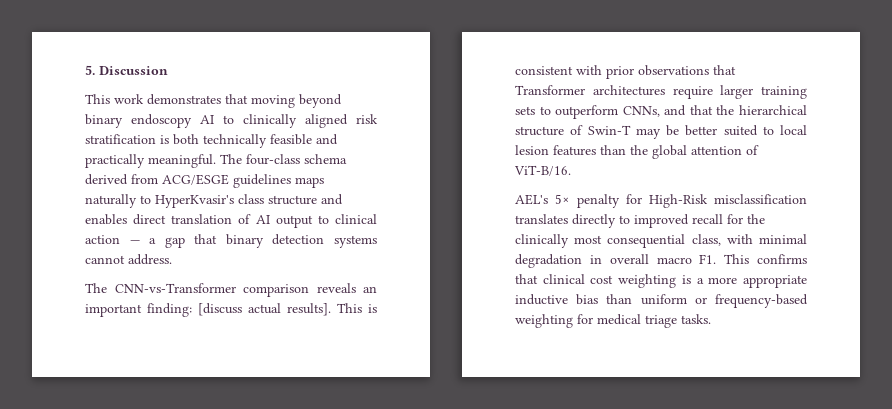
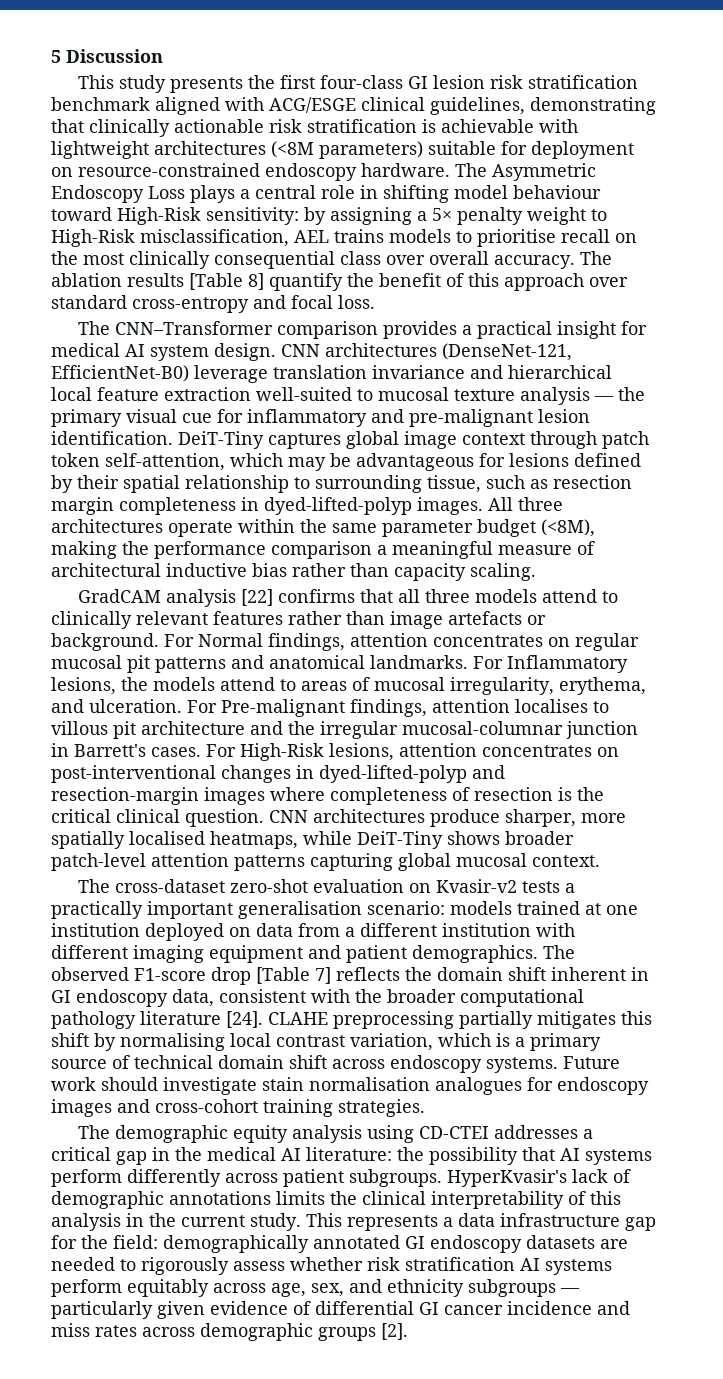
[85,65,95,75] 5. -> [51,50,61,63] 5
[114,94,342,108] [85,114,378,128] [85,134,338,148] [85,154,347,168] [85,174,324,188] [85,194,343,208] [85,214,377,228] [85,234,377,248] [85,254,172,265] [85,283,377,297] [85,303,377,317] [515,65,736,79] [515,85,807,99] [515,105,807,119] [515,125,807,139] [515,145,759,159] [514,165,571,176] [515,194,807,208] [515,214,765,228] [515,234,807,248] [515,254,807,268] [515,274,807,288] [515,294,808,308] [515,314,711,328] work demonstrates that moving beyond binary endoscopy AI to clinically aligned risk stratification is both technically feasible and practically meaningful. The four-class schema derived from ACG/ESGE guidelines maps naturally to HyperKvasir's class structure and enables direct translation of AI output to clinical action — a gap that binary detection systems cannot address. // The CNN-vs-Transformer comparison reveals an important finding: [discuss actual results]. This is consistent with prior observations that Transformer architectures require larger training sets to outperform CNNs, and that the hierarchical structure of Swin-T may be better suited to local lesion features than the global attention of ViT-B/16. // AEL's 5× penalty for High-Risk misclassification translates directly to improved recall for the clinically most consequential class, with minimal degradation in overall macro F1. This confirms that clinical cost weighting is a more appropriate inductive bias than uniform or frequency-based weighting for medical triage tasks. -> [119,75,639,93] [51,97,656,115] [51,119,578,137] [51,141,634,159] [51,163,596,181] [51,185,601,203] [51,207,607,225] [51,229,637,247] [51,251,612,269] [51,273,628,291] [51,295,375,313] [78,321,648,339] [51,343,572,361] [51,365,612,383] [51,387,645,405] [51,409,590,427] [51,431,649,449] [51,453,641,471] [51,475,632,493] [51,497,563,515] [51,519,595,537] [51,541,595,559] [51,563,536,581] [78,589,619,607] [51,611,546,629] [51,633,639,651] [51,655,628,673] [51,677,646,695] [51,699,609,717] [51,721,638,739] [51,743,619,761] [51,765,505,783] [51,787,604,805] [51,809,626,827] [51,831,574,849] [51,853,600,871] [78,879,576,893] [51,901,638,919] [51,923,575,941] [51,945,575,963] [51,967,649,985] [51,989,584,1007] [51,1011,652,1029] [51,1033,601,1051] [51,1055,620,1073] [51,1077,649,1095] [51,1099,425,1117] [78,1125,594,1143] [51,1147,652,1165] [51,1169,631,1187] [51,1191,621,1209] [51,1213,656,1231] [51,1235,628,1253] [51,1257,612,1275] [51,1279,580,1297] [51,1301,630,1319] [51,1323,408,1341] study presents the first four-class GI lesion risk stratification benchmark aligned with ACG/ESGE clinical guidelines, demonstrating that clinically actionable risk stratification is achievable with lightweight architectures (<8M parameters) suitable for deployment on resource-constrained endoscopy hardware. The Asymmetric Endoscopy Loss plays a central role in shifting model behaviour toward High-Risk sensitivity: by assigning a 5× penalty weight to High-Risk misclassification, AEL trains models to prioritise recall on the most clinically consequential class over overall accuracy. The ablation results [Table 8] quantify the benefit of this approach over standard cross-entropy and focal loss. // The CNN–Transformer comparison provides a practical insight for medical AI system design. CNN architectures (DenseNet-121, EfficientNet-B0) leverage translation invariance and hierarchical local feature extraction well-suited to mucosal texture analysis — the primary visual cue for inflammatory and pre-malignant lesion identification. DeiT-Tiny captures global image context through patch token self-attention, which may be advantageous for lesions defined by their spatial relationship to surrounding tissue, such as resection margin completeness in dyed-lifted-polyp images. All three architectures operate within the same parameter budget (<8M), making the performance comparison a meaningful measure of architectural inductive bias rather than capacity scaling. // GradCAM analysis [22] confirms that all three models attend to clinically relevant features rather than image artefacts or background. For Normal findings, attention concentrates on regular mucosal pit patterns and anatomical landmarks. For Inflammatory lesions, the models attend to areas of mucosal irregularity, erythema, and ulceration. For Pre-malignant findings, attention localises to villous pit architecture and the irregular mucosal-columnar junction in Barrett's cases. For High-Risk lesions, attention concentrates on post-interventional changes in dyed-lifted-polyp and resection-margin images where completeness of resection is the critical clinical question. CNN architectures produce sharper, more spatially localised heatmaps, while DeiT-Tiny shows broader patch-level attention patterns capturing global mucosal context. // The cross-dataset zero-shot evaluation on Kvasir-v2 tests a practically important generalisation scenario: models trained at one institution deployed on data from a different institution with different imaging equipment and patient demographics. The observed F1-score drop [Table 7] reflects the domain shift inherent in GI endoscopy data, consistent with the broader computational pathology literature [24]. CLAHE preprocessing partially mitigates this shift by normalising local contrast variation, which is a primary source of technical domain shift across endoscopy systems. Future work should investigate stain normalisation analogues for endoscopy images and cross-cohort training strategies. // The demographic equity analysis using CD-CTEI addresses a critical gap in the medical AI literature: the possibility that AI systems perform differently across patient subgroups. HyperKvasir's lack of demographic annotations limits the clinical interpretability of this analysis in the current study. This represents a data infrastructure gap for the field: demographically annotated GI endoscopy datasets are needed to rigorously assess whether risk stratification AI systems perform equitably across age, sex, and ethnicity subgroups — particularly given evidence of differential GI cancer incidence and miss rates across demographic groups [2].

